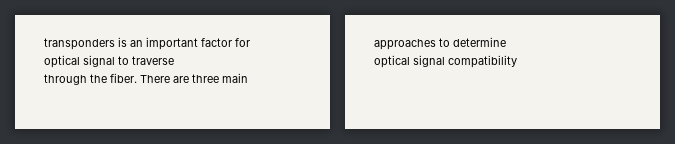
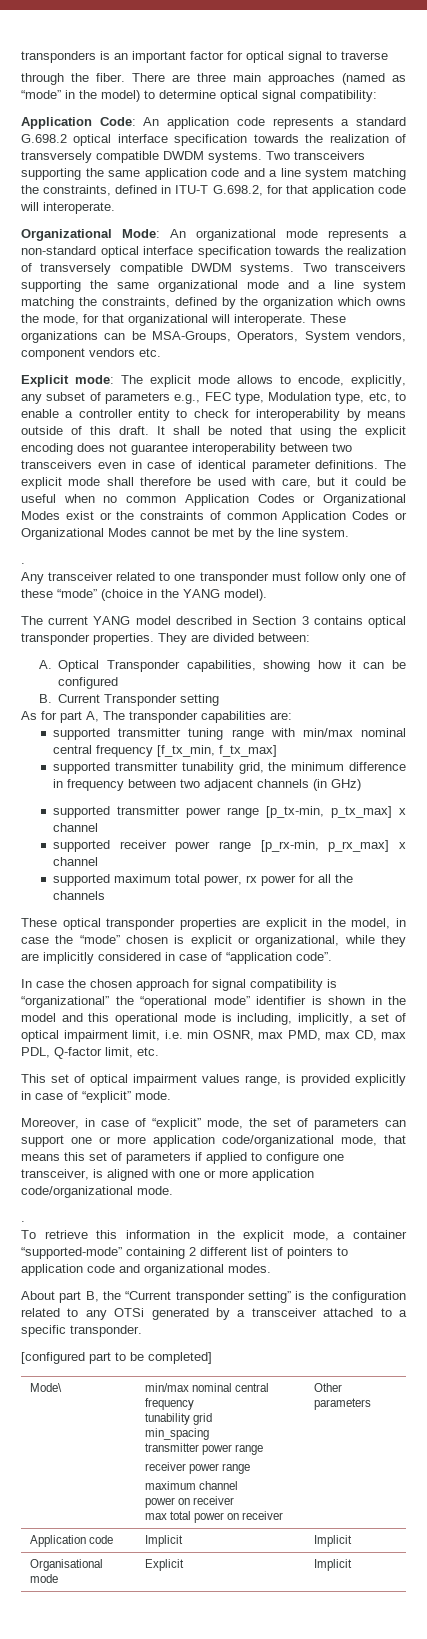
(436, 44) none -> [342,73,406,85] [21,90,140,102] (named as “mode” in the model)
[374,55,517,68] // optical signal compatibility -> [220,90,377,102] [21,117,406,129] [21,134,406,146] [21,151,365,163] [21,168,406,180] [21,185,406,197] [20,202,115,214] [21,229,407,241] [21,246,406,258] [21,263,406,275] [21,280,406,292] [21,297,406,309] [21,314,346,326] [21,331,406,343] [21,348,161,360] [21,375,406,387] [21,392,407,404] [21,409,406,421] [21,426,406,438] [21,443,352,455] [21,460,406,472] [21,477,407,489] [21,494,407,506] [21,511,407,523] [21,528,349,540] [21,563,25,564] [21,572,407,584] [21,589,267,601] [21,616,407,628] [21,633,310,645] [38,660,406,672] [58,677,119,689] [38,694,220,706] [21,711,292,723] [53,728,407,740] [53,745,278,757] [53,762,406,774] [53,779,362,791] [53,806,406,818] [53,823,99,832] [53,840,407,852] [53,857,99,866] [53,874,354,886] [53,891,106,900] [21,918,406,930] [21,935,406,947] [21,952,332,964] [21,979,337,991] [21,996,406,1008] [21,1013,406,1025] [21,1030,406,1042] [21,1047,159,1059] [21,1074,406,1086] [21,1091,171,1103] [21,1118,406,1130] [21,1135,406,1147] [21,1152,344,1164] [21,1169,314,1181] [21,1186,173,1198] [21,1221,25,1222] [21,1230,407,1242] [21,1247,348,1259] [21,1264,271,1276] [21,1291,406,1303] [21,1308,407,1320] [21,1325,142,1337] [21,1352,212,1364] [29,1383,62,1392] [144,1383,269,1392] [144,1398,194,1410] [144,1413,212,1425] [144,1428,209,1440] [144,1443,263,1455] [144,1462,250,1474] [144,1481,238,1490] [144,1496,234,1508] [144,1511,283,1523] [313,1383,342,1392] [313,1398,371,1410] [29,1535,113,1547] [144,1535,183,1547] [313,1535,352,1547] [29,1559,103,1571] [29,1574,58,1583] [144,1559,184,1571] [313,1559,352,1571] optical signal compatibility: // Application Code: An application code represents a standard G.698.2 optical interface specification towards the realization of transversely compatible DWDM systems. Two transceivers supporting the same application code and a line system matching the constraints, defined in ITU-T G.698.2, for that application code will interoperate. // Organizational Mode: An organizational mode represents a non-standard optical interface specification towards the realization of transversely compatible DWDM systems. Two transceivers supporting the same organizational mode and a line system matching the constraints, defined by the organization which owns the mode, for that organizational will interoperate. These organizations can be MSA-Groups, Operators, System vendors, component vendors etc. // Explicit mode: The explicit mode allows to encode, explicitly, any subset of parameters e.g., FEC type, Modulation type, etc, to enable a controller entity to check for interoperability by means outside of this draft. It shall be noted that using the explicit encoding does not guarantee interoperability between two transceivers even in case of identical parameter definitions. The explicit mode shall therefore be used with care, but it could be useful when no common Application Codes or Organizational Modes exist or the constraints of common Application Codes or Organizational Modes cannot be met by the line system. // . // Any transceiver related to one transponder must follow only one of these “mode” (choice in the YANG model). // The current YANG model described in Section 3 contains optical transponder properties. They are divided between: // A. Optical Transponder capabilities, showing how it can be configured // B. Current Transponder setting // As for part A, The transponder capabilities are: // supported transmitter tuning range with min/max nominal central frequency [f_tx_min, f_tx_max] // supported transmitter tunability grid, the minimum difference in frequency between two adjacent channels (in GHz) // supported transmitter power range [p_tx-min, p_tx_max] x channel // supported receiver power range [p_rx-min, p_rx_max] x channel // supported maximum total power, rx power for all the channels // These optical transponder properties are explicit in the model, in case the “mode” chosen is explicit or organizational, while they are implicitly considered in case of “application code”. // In case the chosen approach for signal compatibility is “organizational” the “operational mode” identifier is shown in the model and this operational mode is including, implicitly, a set of optical impairment limit, i.e. min OSNR, max PMD, max CD, max PDL, Q-factor limit, etc. // This set of optical impairment values range, is provided explicitly in case of “explicit” mode. // Moreover, in case of “explicit” mode, the set of parameters can support one or more application code/organizational mode, that means this set of parameters if applied to configure one transceiver, is aligned with one or more application code/organizational mode. // . // To retrieve this information in the explicit mode, a container “supported-mode” containing 2 different list of pointers to application code and organizational modes. // About part B, the “Current transponder setting” is the configuration related to any OTSi generated by a transceiver attached to a specific transponder. // [configured part to be completed] // Mode\ | min/max nominal central frequency // tunability grid // min_spacing // transmitter power range // receiver power range // maximum channel // power on receiver // max total power on receiver | Other parameters // Application code | Implicit | Implicit // Organisational mode | Explicit | Implicit

